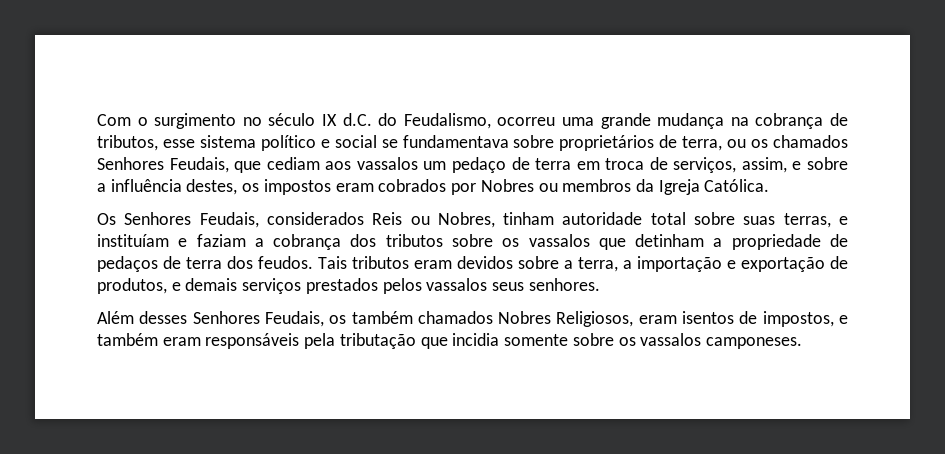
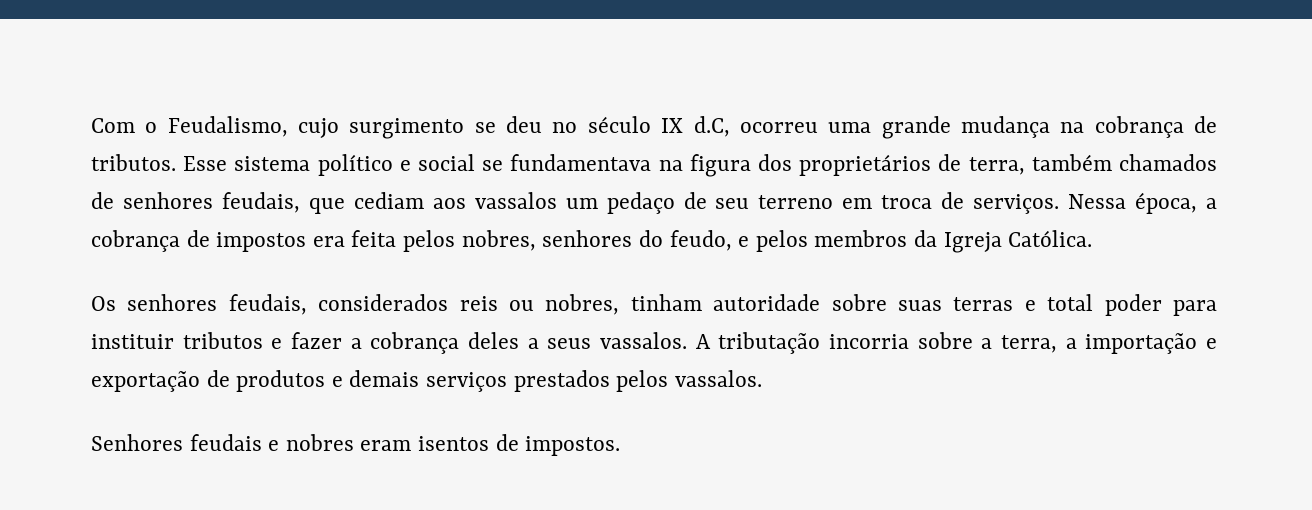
[154,113,491,129] surgimento no século IX d.C. do Feudalismo, -> [167,116,730,139] Feudalismo, cujo surgimento se deu no século IX d.C,
[97,135,195,151] tributos, esse -> [91,154,228,171] tributos. Esse
[513,135,849,151] [97,157,229,173] sobre proprietários de terra, ou os chamados Senhores Feudais, -> [658,154,1218,177] [91,192,300,213] na figura dos proprietários de terra, também chamados de senhores feudais,
[535,158,572,170] terra -> [715,195,834,209] seu terreno
[673,157,848,173] [97,179,558,195] serviços, assim, e sobre a influência destes, os impostos eram cobrados por Nobres ou -> [973,192,1217,214] [91,230,808,252] serviços. Nessa época, a cobrança de impostos era feita pelos nobres, senhores do feudo, e pelos
[124,212,495,228] Senhores Feudais, considerados Reis ou Nobres, -> [127,294,620,315] senhores feudais, considerados reis ou nobres,
[650,212,686,225] total -> (821, 302) none
[783,213,848,228] [97,234,849,250] [97,256,513,272] terras, e instituíam e faziam a cobrança dos tributos sobre os vassalos que detinham a propriedade de pedaços de terra dos feudos. Tais tributos eram devidos -> [953,294,1217,316] [91,332,910,354] terras e total poder para instituir tributos e fazer a cobrança deles a seus vassalos. A tributação incorria
[97,278,167,294] produtos, -> [236,370,326,392] produtos
[426,278,600,291] [97,311,848,327] [97,333,802,349] vassalos seus senhores. // Além desses Senhores Feudais, os também chamados Nobres Religiosos, eram isentos de impostos, e também eram responsáveis pela tributação que incidia somente sobre os vassalos camponeses. -> [674,370,762,387] [91,434,621,456] vassalos. // Senhores feudais e nobres eram isentos de impostos.

